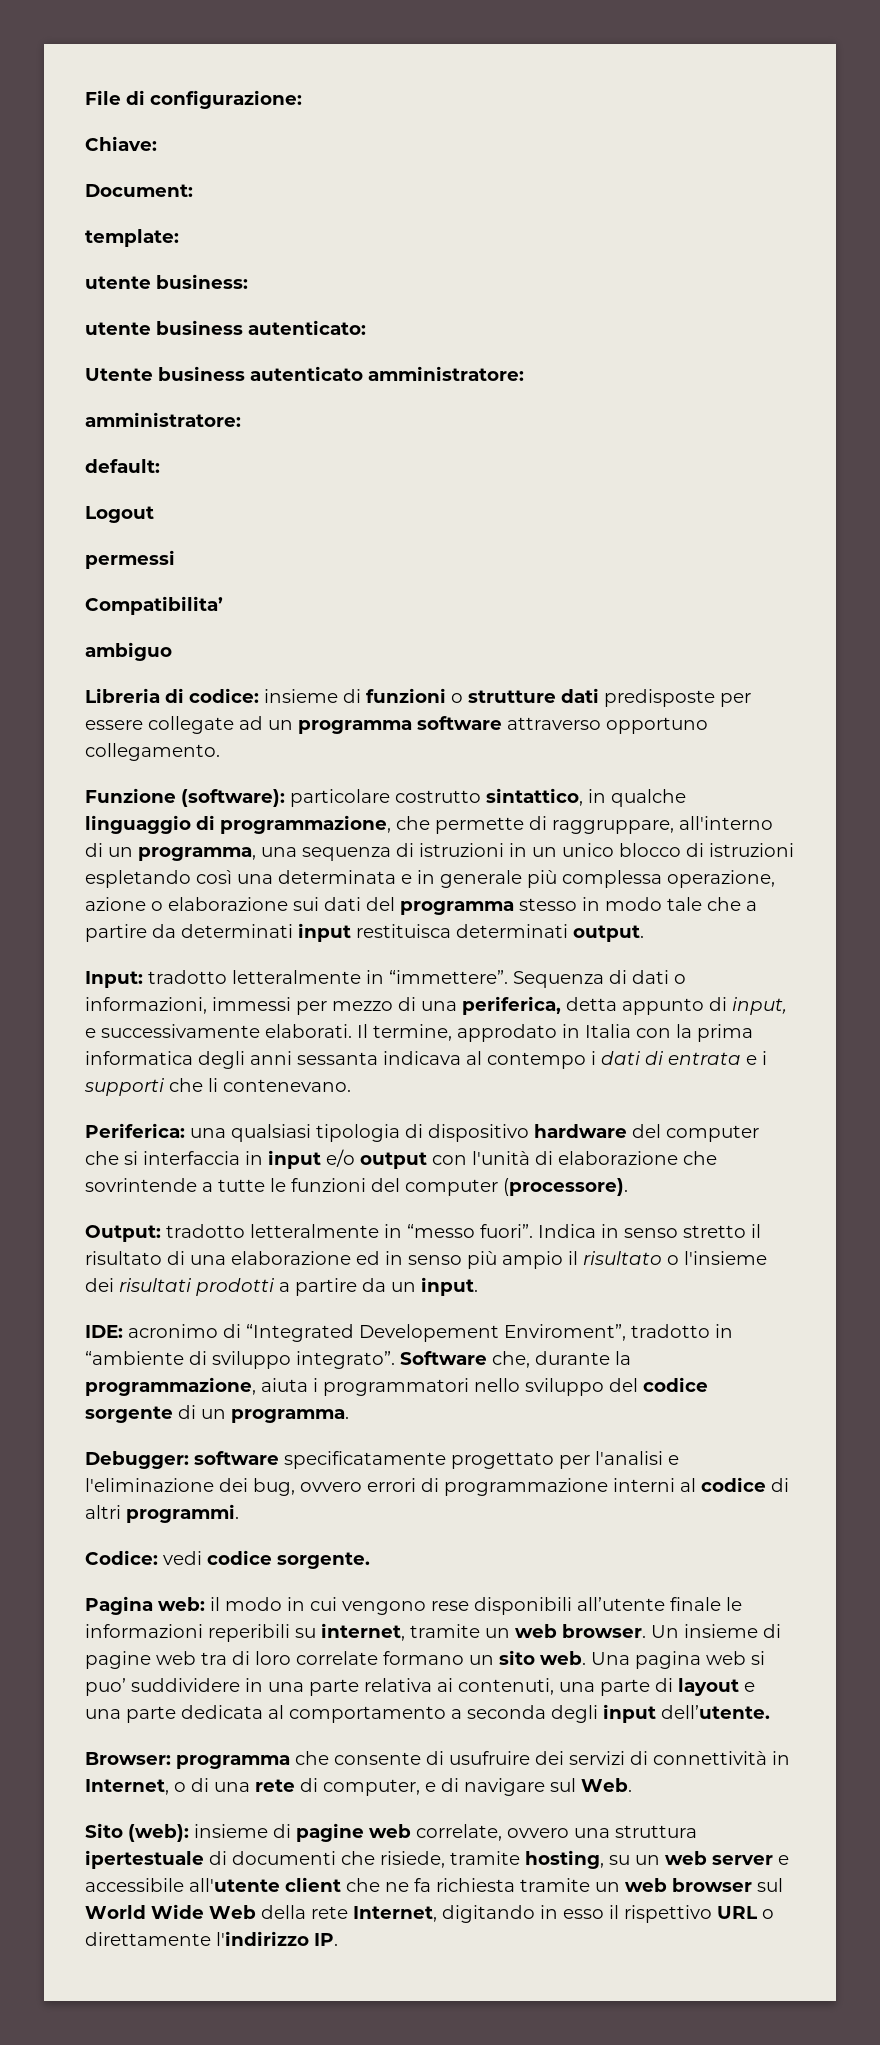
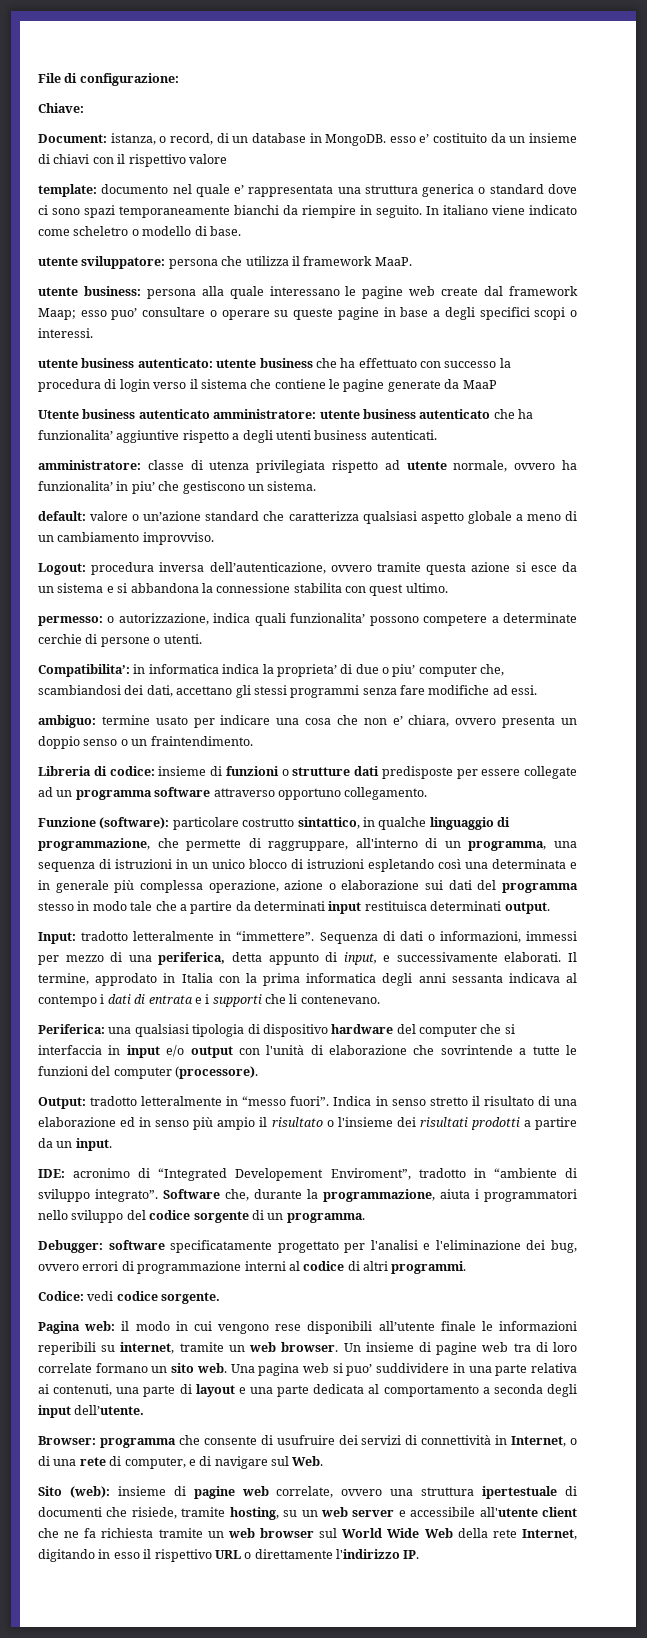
[85,229,179,247] [85,274,248,289] [85,320,366,335] [85,366,524,381] [85,412,241,427] [85,459,160,473] [85,506,154,523] [85,550,175,569] [85,596,223,615] [85,642,172,661] // template: // utente business: // utente business autenticato: // Utente business autenticato amministratore: // amministratore: // default: // Logout // permessi // Compatibilita’ // ambiguo -> [110,133,578,146] [38,154,227,167] [38,184,577,197] [38,205,577,218] [38,226,241,236] [38,256,412,269] [38,286,579,299] [38,307,577,320] [38,328,93,338] [38,358,511,368] [38,379,497,392] [38,409,533,419] [38,430,437,443] [38,460,577,473] [38,481,317,494] [38,511,577,524] [38,532,214,545] [38,562,577,575] [38,583,448,596] [38,613,578,626] [38,634,202,647] [38,664,505,677] [38,685,538,698] [38,715,577,728] [38,736,253,749] istanza, o record, di un database in MongoDB. esso e’ costituito da un insieme di chiavi con il rispettivo valore // template: documento nel quale e’ rappresentata una struttura generica o standard dove ci sono spazi temporaneamente bianchi da riempire in seguito. In italiano viene indicato come scheletro o modello di base. // utente sviluppatore: persona che utilizza il framework MaaP. // utente business: persona alla quale interessano le pagine web create dal framework Maap; esso puo’ consultare o operare su queste pagine in base a degli specifici scopi o interessi. // utente business autenticato: utente business che ha effettuato con successo la procedura di login verso il sistema che contiene le pagine generate da MaaP // Utente business autenticato amministratore: utente business autenticato che ha funzionalita’ aggiuntive rispetto a degli utenti business autenticati. // amministratore: classe di utenza privilegiata rispetto ad utente normale, ovvero ha funzionalita’ in piu’ che gestiscono un sistema. // default: valore o un’azione standard che caratterizza qualsiasi aspetto globale a meno di un cambiamento improvviso. // Logout: procedura inversa dell’autenticazione, ovvero tramite questa azione si esce da un sistema e si abbandona la connessione stabilita con quest ultimo. // permesso: o autorizzazione, indica quali funzionalita’ possono competere a determinate cerchie di persone o utenti. // Compatibilita’: in informatica indica la proprieta’ di due o piu’ computer che, scambiandosi dei dati, accettano gli stessi programmi senza fare modifiche ad essi. // ambiguo: termine usato per indicare una cosa che non e’ chiara, ovvero presenta un doppio senso o un fraintendimento.

